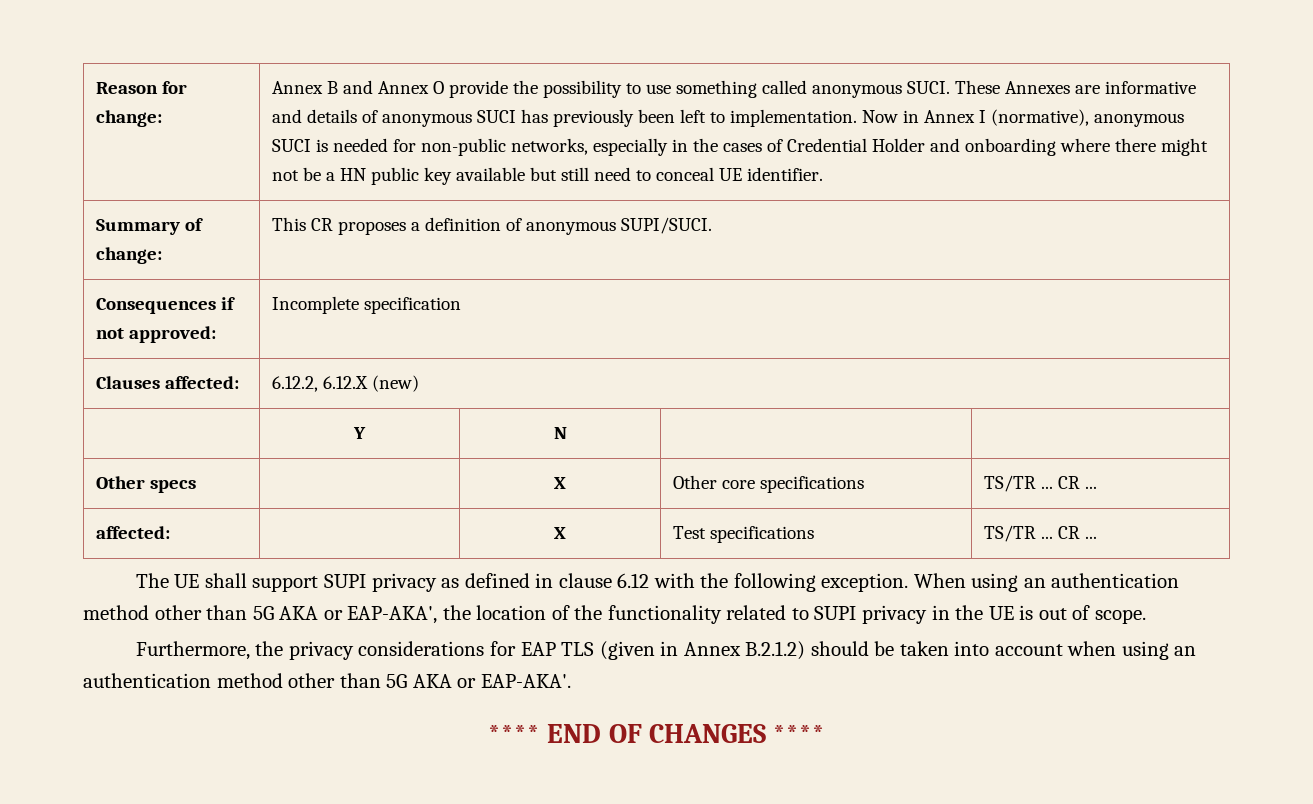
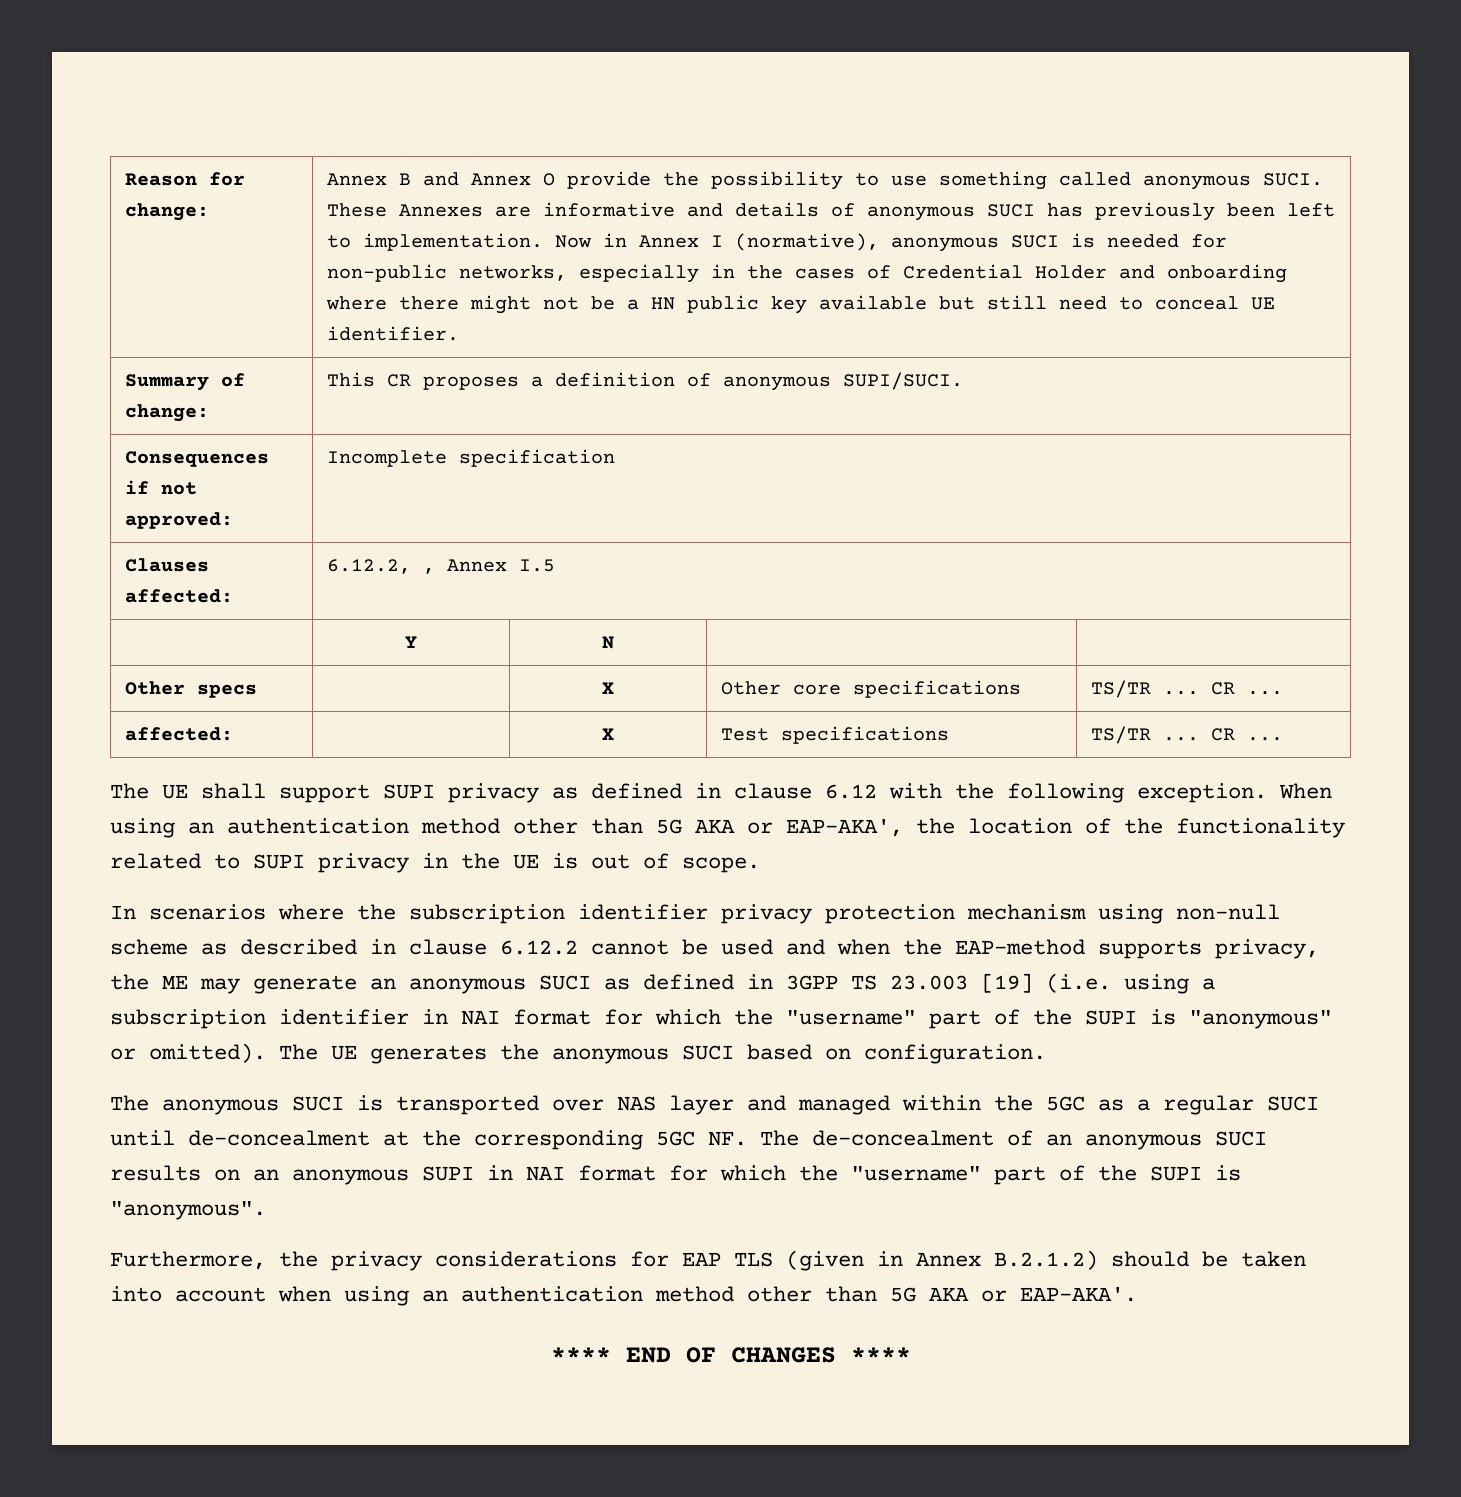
[323,375,420,392] 6.12.X (new) -> [422,559,555,574] , Annex I.5
(1146, 616) none -> [110,904,1280,924] [110,939,1319,959] [110,973,1215,994] [110,1009,1332,1029] [110,1043,1046,1064] [110,1095,1319,1115] [110,1130,1267,1150] [110,1165,1241,1185] [110,1201,266,1220] // In scenarios where the subscription identifier privacy protection mechanism using non-null scheme as described in clause 6.12.2 cannot be used and when the EAP-method supports privacy, the ME may generate an anonymous SUCI as defined in 3GPP TS 23.003 [19] (i.e. using a subscription identifier in NAI format for which the "username" part of the SUPI is "anonymous" or omitted). The UE generates the anonymous SUCI based on configuration. // The anonymous SUCI is transported over NAS layer and managed within the 5GC as a regular SUCI until de-concealment at the corresponding 5GC NF. The de-concealment of an anonymous SUCI results on an anonymous SUPI in NAI format for which the "username" part of the SUPI is "anonymous".

